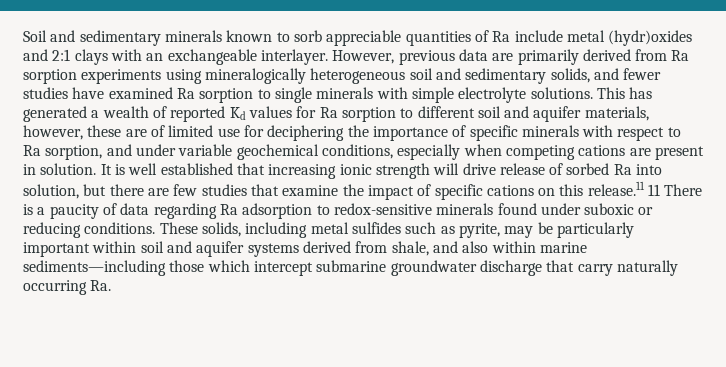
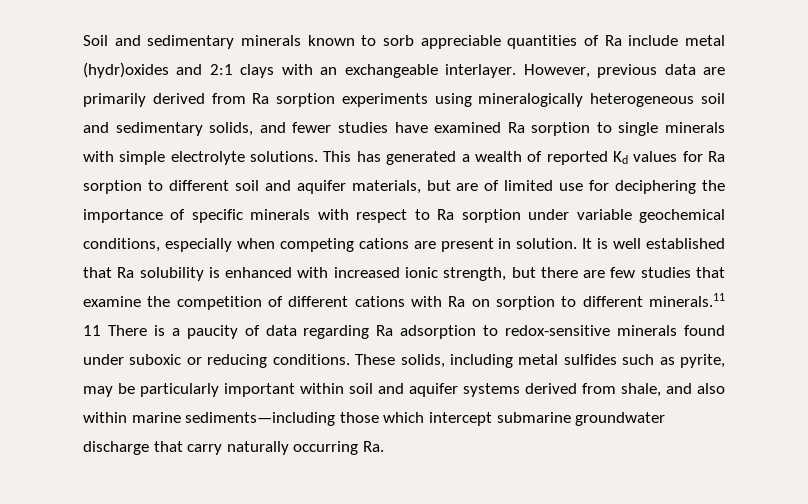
[23,125,122,140] however, these -> [426,180,451,191] but
[45,144,132,160] sorption, and -> [461,209,521,223] sorption
[268,163,663,179] [23,184,79,199] increasing ionic strength will drive release of sorbed Ra into solution, -> [117,267,507,281] Ra solubility is enhanced with increased ionic strength,
[367,181,645,200] impact of specific cations on this release.11 -> [176,293,725,310] competition of different cations with Ra on sorption to different minerals.11

